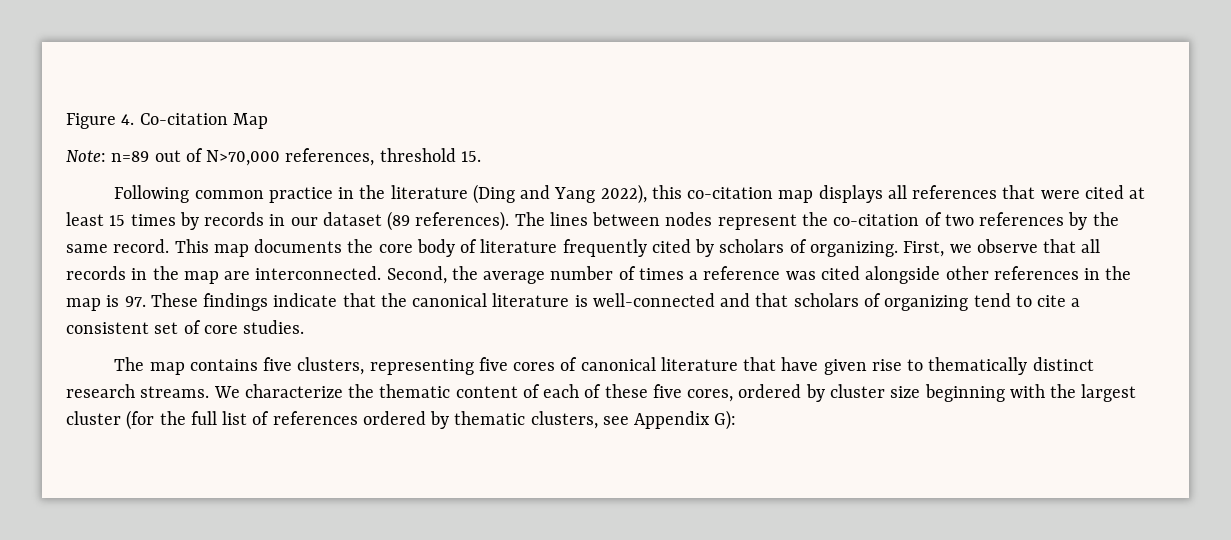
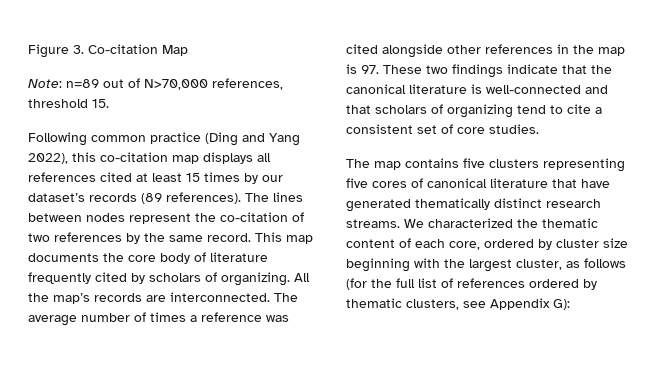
[121,114,135,125] 4. -> [73,45,84,54] 3.
[338,185,468,199] in the literature -> (201, 138) none
[1002,185,1080,199] that were -> (96, 177) none
[204,212,382,226] records in our dataset -> [262,175,283,182] [28,193,137,202] our dataset’s records
[903,239,1101,257] [66,266,478,284] First, we observe that all records in the map are interconnected. Second, the -> [294,273,310,282] [28,292,298,304] All the map’s records are interconnected. The
(198, 300) none -> [426,65,448,74] two
[297,357,365,375] clusters, -> [489,159,539,168] clusters
[823,359,924,375] given rise to -> [346,199,411,212] generated
[244,384,343,398] characterize -> [428,218,513,228] characterized
[584,384,734,402] of these five cores, -> [449,241,480,250] core,
[66,411,121,425] cluster -> [516,258,626,270] cluster, as follows

